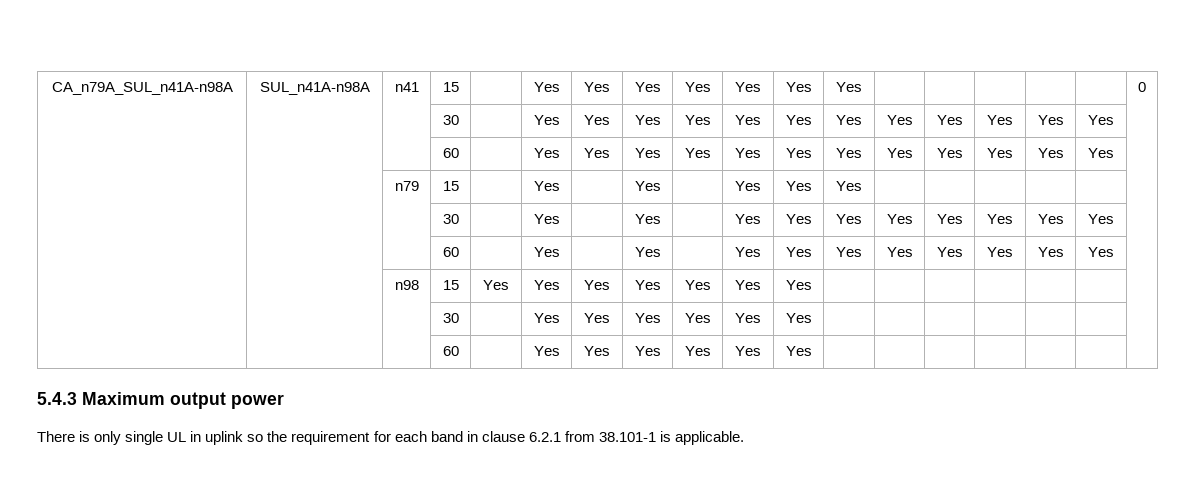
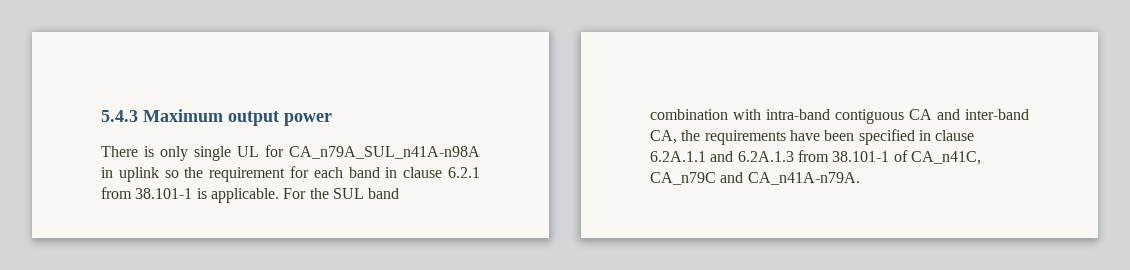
[51,82,233,95] [259,82,370,95] [394,82,419,92] [442,82,459,92] [533,82,560,92] [584,82,610,92] [634,82,661,92] [684,82,711,92] [735,82,761,92] [785,82,812,92] [836,82,862,92] [1138,82,1146,92] [442,115,459,125] [533,115,560,125] [584,115,610,125] [634,115,661,125] [684,115,711,125] [735,115,761,125] [785,115,812,125] [836,115,862,125] [886,115,913,125] [936,115,963,125] [987,115,1013,125] [1037,115,1064,125] [1088,115,1114,125] [442,148,459,158] [533,148,560,158] [584,148,610,158] [634,148,661,158] [684,148,711,158] [735,148,761,158] [785,148,812,158] [836,148,862,158] [886,148,913,158] [936,148,963,158] [987,148,1013,158] [1037,148,1064,158] [1088,148,1114,158] [394,181,419,191] [442,181,459,191] [533,181,560,191] [634,181,661,191] [735,181,761,191] [785,181,812,191] [836,181,862,191] [442,214,459,224] [533,214,560,224] [634,214,661,224] [735,214,761,224] [785,214,812,224] [836,214,862,224] [886,214,913,224] [936,214,963,224] [987,214,1013,224] [1037,214,1064,224] [1088,214,1114,224] [442,247,459,257] [533,247,560,257] [634,247,661,257] [735,247,761,257] [785,247,812,257] [836,247,862,257] [886,247,913,257] [936,247,963,257] [987,247,1013,257] [1037,247,1064,257] [1088,247,1114,257] [394,280,419,290] [442,280,459,290] [483,280,509,290] [533,280,560,290] [584,280,610,290] [634,280,661,290] [684,280,711,290] [735,280,761,290] [785,280,812,290] [442,313,459,323] [533,313,560,323] [584,313,610,323] [634,313,661,323] [684,313,711,323] [735,313,761,323] [785,313,812,323] [442,346,459,356] [533,346,560,356] [584,346,610,356] [634,346,661,356] [684,346,711,356] [735,346,761,356] [785,346,812,356] CA_n79A_SUL_n41A-n98A | SUL_n41A-n98A | n41 | 15 | | Yes | Yes | Yes | Yes | Yes | Yes | Yes | | | | | | 0 // | | | 30 | | Yes | Yes | Yes | Yes | Yes | Yes | Yes | Yes | Yes | Yes | Yes | Yes | // | | | 60 | | Yes | Yes | Yes | Yes | Yes | Yes | Yes | Yes | Yes | Yes | Yes | Yes | // | | n79 | 15 | | Yes | | Yes | | Yes | Yes | Yes | | | | | | // | | | 30 | | Yes | | Yes | | Yes | Yes | Yes | Yes | Yes | Yes | Yes | Yes | // | | | 60 | | Yes | | Yes | | Yes | Yes | Yes | Yes | Yes | Yes | Yes | Yes | // | | n98 | 15 | Yes | Yes | Yes | Yes | Yes | Yes | Yes | | | | | | | // | | | 30 | | Yes | Yes | Yes | Yes | Yes | Yes | | | | | | | // | | | 60 | | Yes | Yes | Yes | Yes | Yes | Yes | | | | | | | // -> (101, 116) none
(187, 437) none -> [265,145,480,159] for CA_n79A_SUL_n41A-n98A
(744, 438) none -> [283,188,400,199] [650,109,1029,124] [650,129,975,145] [650,150,981,165] [650,172,860,185] For the SUL band combination with intra-band contiguous CA and inter-band CA, the requirements have been specified in clause 6.2A.1.1 and 6.2A.1.3 from 38.101-1 of CA_n41C, CA_n79C and CA_n41A-n79A.

